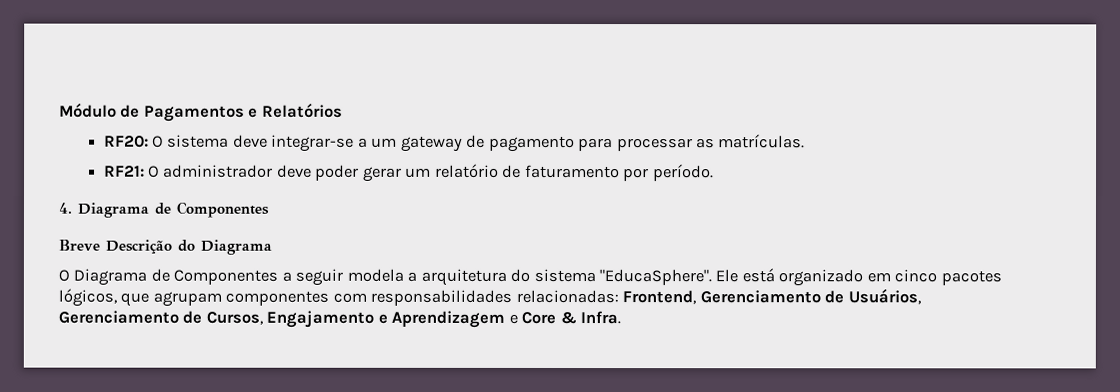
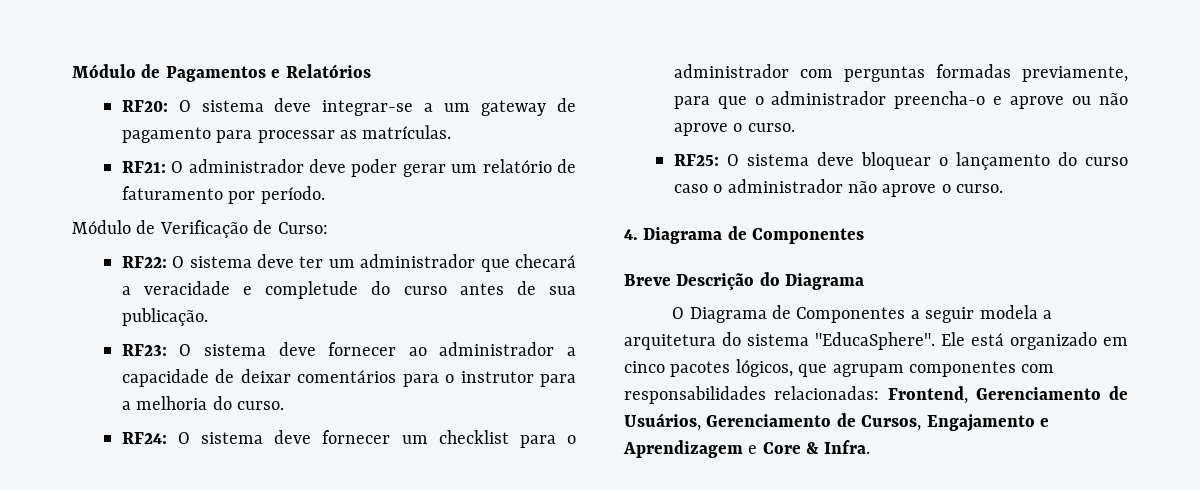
(714, 173) none -> [72,220,328,238] [121,254,576,272] [121,281,576,299] [121,308,208,326] [121,342,576,356] [121,369,576,387] [121,396,284,410] [121,430,576,448] [673,64,1128,82] [673,91,1128,109] [673,123,795,136] [673,152,1128,170] [673,179,1004,197] // Módulo de Verificação de Curso: // RF22: O sistema deve ter um administrador que checará a veracidade e completude do curso antes de sua publicação. // RF23: O sistema deve fornecer ao administrador a capacidade de deixar comentários para o instrutor para a melhoria do curso. // RF24: O sistema deve fornecer um checklist para o administrador com perguntas formadas previamente, para que o administrador preencha-o e aprove ou não aprove o curso. // RF25: O sistema deve bloquear o lançamento do curso caso o administrador não aprove o curso.

